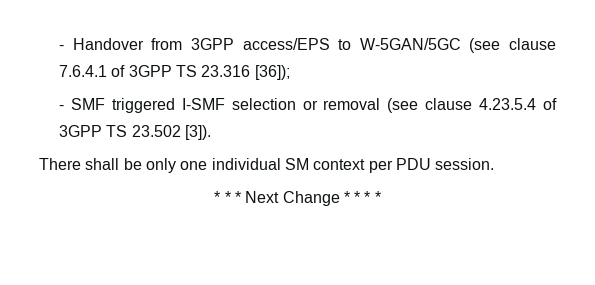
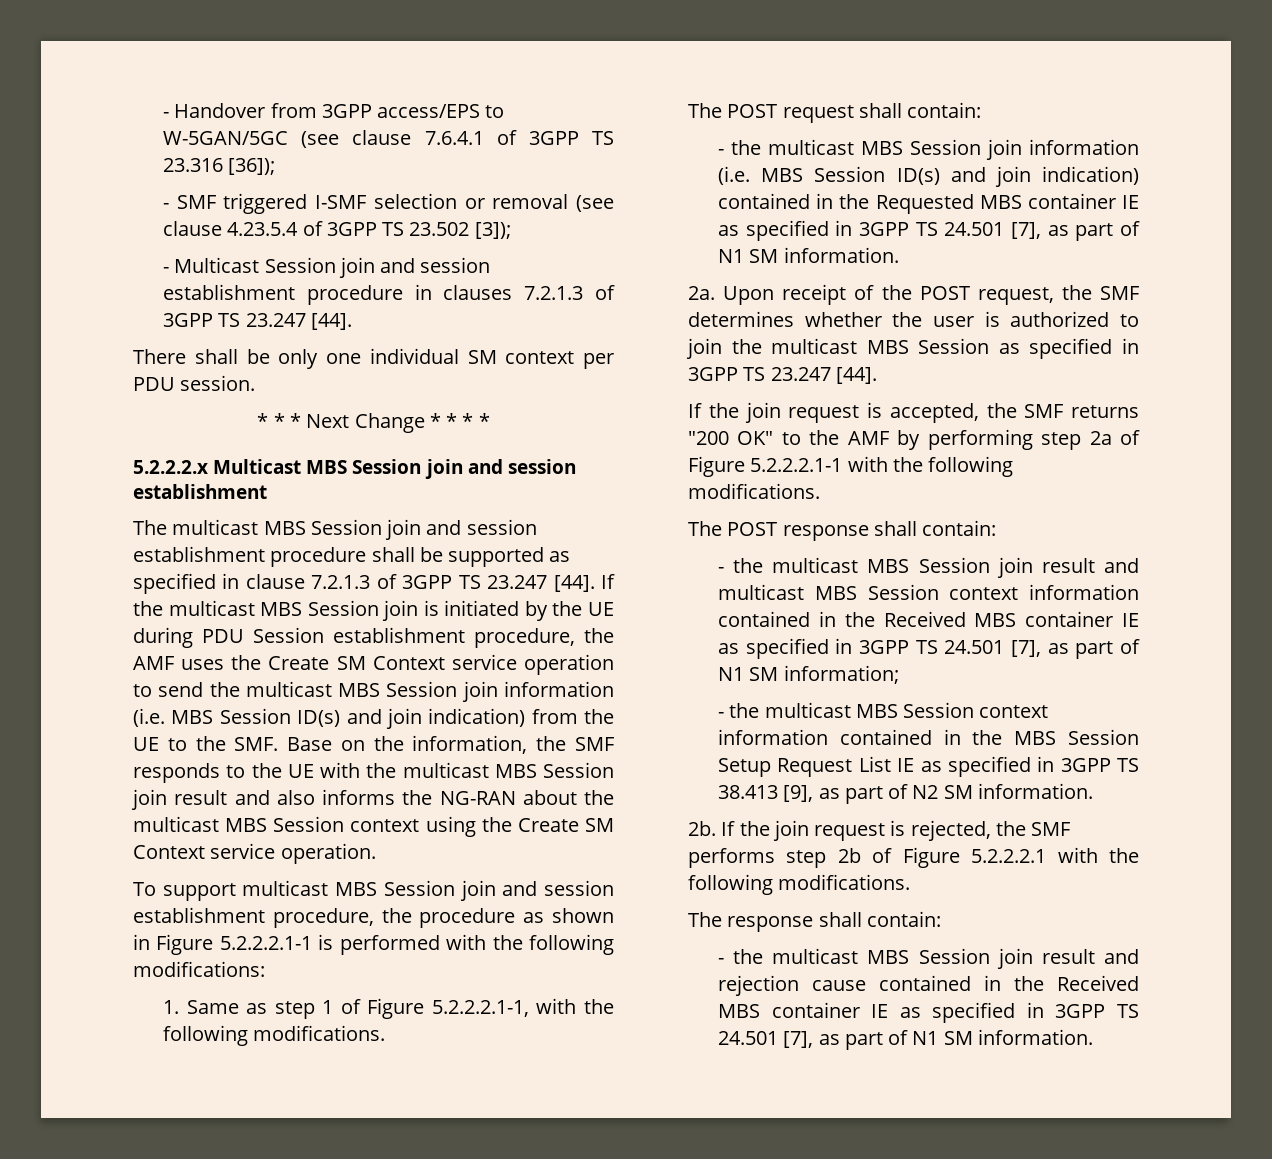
[185,125,212,140] [3]). -> [474,222,511,239] [163,257,491,278] [163,284,615,305] [163,313,352,330] [3]); // - Multicast Session join and session establishment procedure in clauses 7.2.1.3 of 3GPP TS 23.247 [44].
(381, 197) none -> [133,459,576,479] [133,484,267,499] [133,519,537,540] [133,546,571,567] [133,573,616,594] [133,600,614,621] [133,627,614,648] [133,654,614,675] [133,681,614,702] [133,708,614,729] [133,735,615,754] [133,762,614,783] [131,789,614,810] [133,816,615,837] [133,843,376,864] [133,880,614,901] [133,907,614,928] [133,934,614,955] [133,961,265,977] [163,998,614,1019] [163,1025,386,1046] [688,102,982,123] [718,139,1139,160] [718,166,1139,187] [718,193,1139,214] [718,220,1140,241] [718,247,899,263] [688,284,1139,305] [688,311,1139,327] [686,338,1139,359] [688,367,877,384] [688,402,1139,423] [688,429,1140,450] [688,456,1014,477] [688,483,821,499] [688,520,997,541] [718,557,1139,578] [718,584,1139,600] [718,611,1139,627] [718,638,1140,659] [718,665,899,684] [718,702,1049,718] [718,729,1139,745] [718,756,1139,777] [718,783,1093,804] [688,820,1071,841] [688,847,1139,868] [688,874,911,895] [688,911,941,932] [718,948,1139,969] [718,975,1139,996] [718,1002,1139,1023] [718,1029,1093,1050] // 5.2.2.2.x Multicast MBS Session join and session establishment // The multicast MBS Session join and session establishment procedure shall be supported as specified in clause 7.2.1.3 of 3GPP TS 23.247 [44]. If the multicast MBS Session join is initiated by the UE during PDU Session establishment procedure, the AMF uses the Create SM Context service operation to send the multicast MBS Session join information (i.e. MBS Session ID(s) and join indication) from the UE to the SMF. Base on the information, the SMF responds to the UE with the multicast MBS Session join result and also informs the NG-RAN about the multicast MBS Session context using the Create SM Context service operation. // To support multicast MBS Session join and session establishment procedure, the procedure as shown in Figure 5.2.2.2.1-1 is performed with the following modifications: // 1. Same as step 1 of Figure 5.2.2.2.1-1, with the following modifications. // The POST request shall contain: // - the multicast MBS Session join information (i.e. MBS Session ID(s) and join indication) contained in the Requested MBS container IE as specified in 3GPP TS 24.501 [7], as part of N1 SM information. // 2a. Upon receipt of the POST request, the SMF determines whether the user is authorized to join the multicast MBS Session as specified in 3GPP TS 23.247 [44]. // If the join request is accepted, the SMF returns "200 OK" to the AMF by performing step 2a of Figure 5.2.2.2.1-1 with the following modifications. // The POST response shall contain: // - the multicast MBS Session join result and multicast MBS Session context information contained in the Received MBS container IE as specified in 3GPP TS 24.501 [7], as part of N1 SM information; // - the multicast MBS Session context information contained in the MBS Session Setup Request List IE as specified in 3GPP TS 38.413 [9], as part of N2 SM information. // 2b. If the join request is rejected, the SMF performs step 2b of Figure 5.2.2.2.1 with the following modifications. // The response shall contain: // - the multicast MBS Session join result and rejection cause contained in the Received MBS container IE as specified in 3GPP TS 24.501 [7], as part of N1 SM information.

